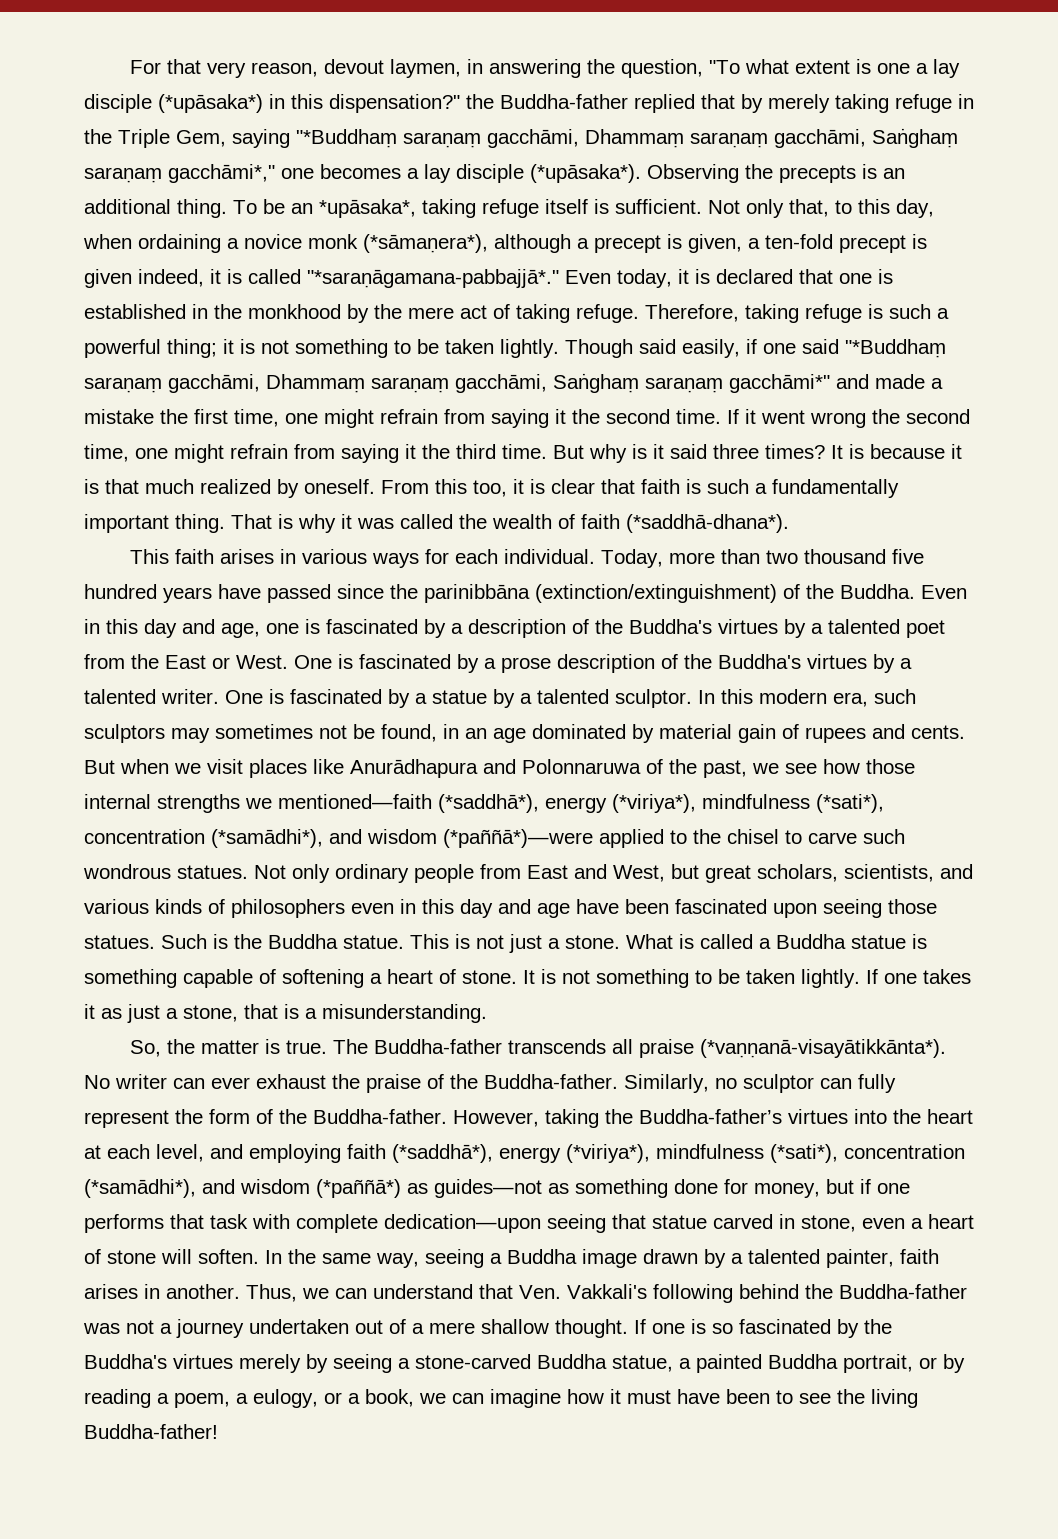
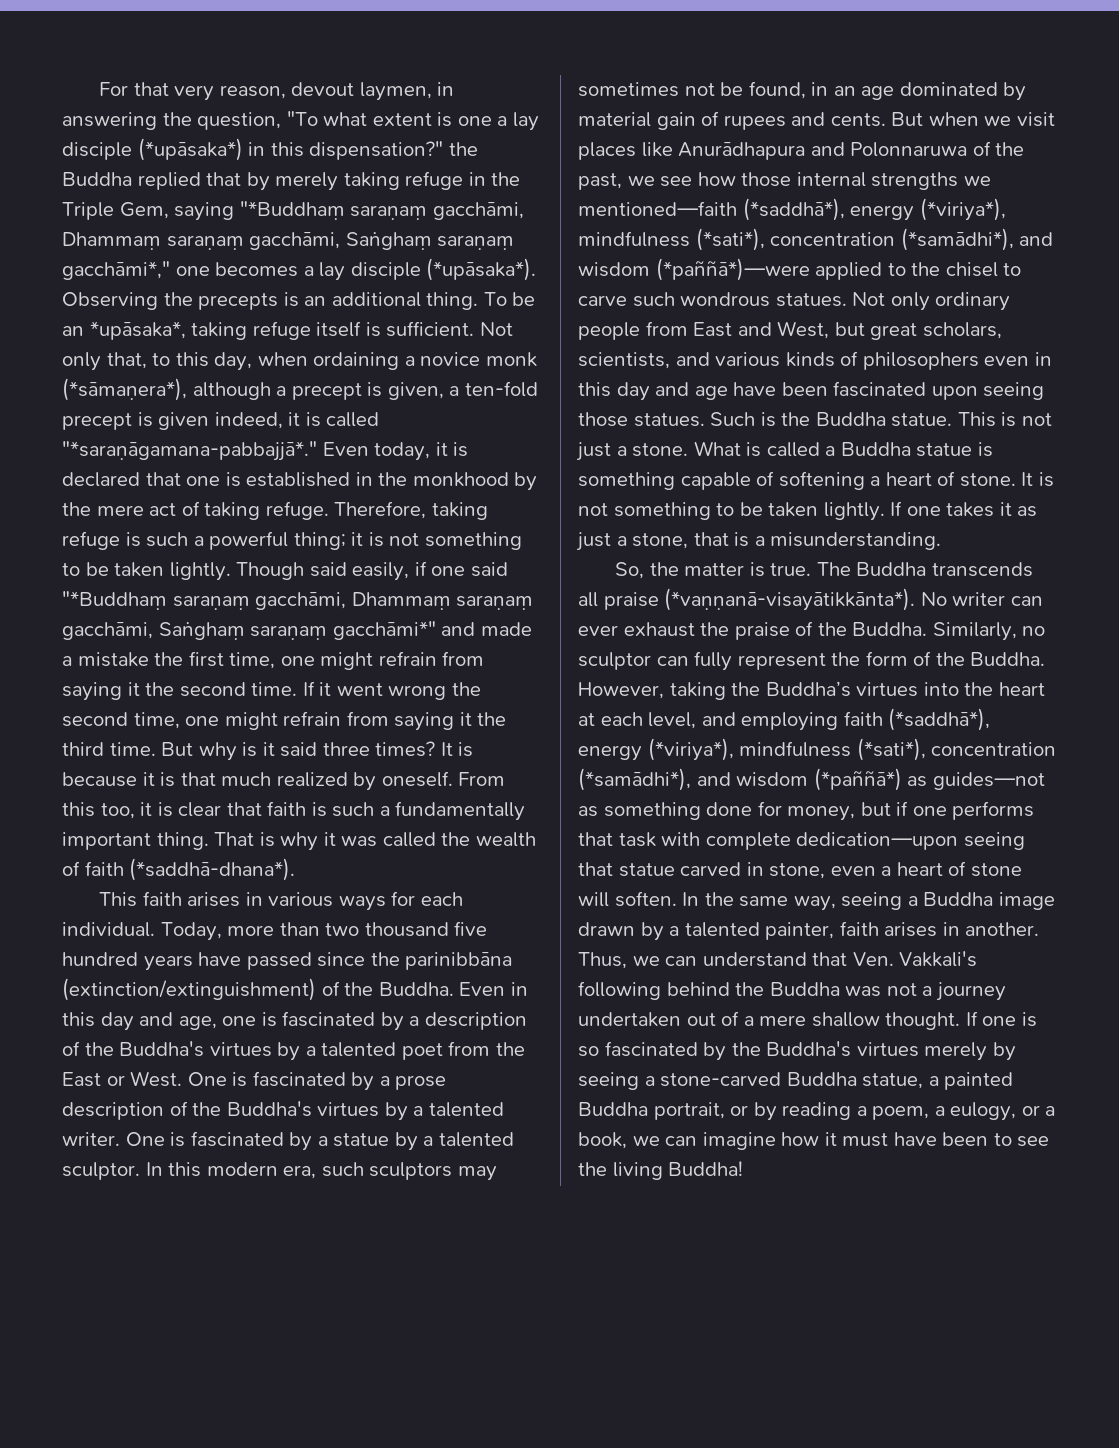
[500,94,628,109] Buddha-father -> [62,172,132,186] Buddha
[374,1039,503,1054] Buddha-father -> [856,562,927,576] Buddha
[484,1074,618,1089] Buddha-father. -> [852,622,928,636] Buddha.
[313,1109,447,1124] Buddha-father. -> [970,652,1046,666] Buddha.
[639,1109,782,1124] Buddha-father’s -> [765,681,851,697] Buddha’s
[839,1284,967,1299] Buddha-father -> [769,982,840,996] Buddha
[84,1424,218,1439] Buddha-father! -> [668,1161,744,1176] Buddha!

